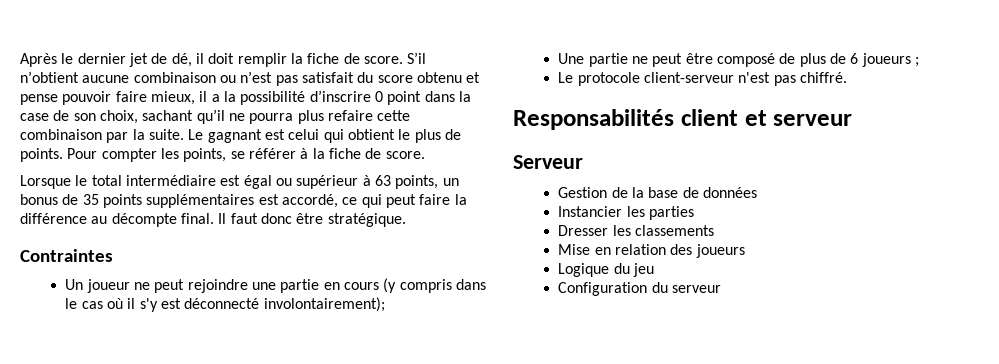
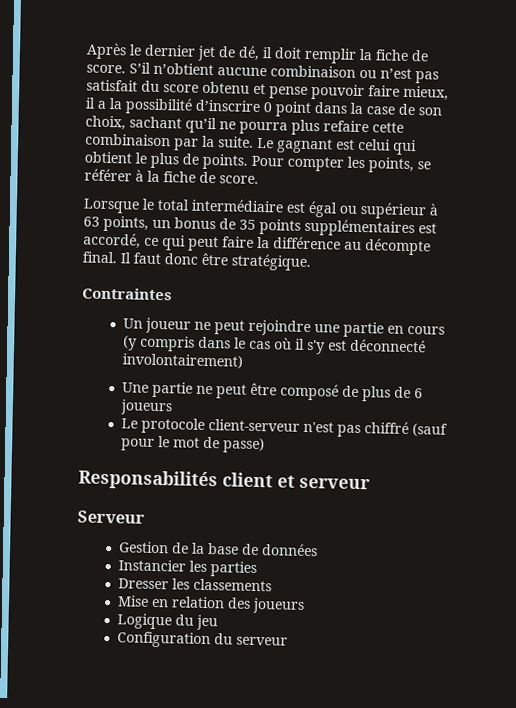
[263,297,385,312] involontairement); -> [121,353,243,369] involontairement)
[914,57,919,67] ; -> (173, 407) none
[800,72,848,83] chiffré. -> [363,421,448,437] [120,436,265,454] chiffré (sauf pour le mot de passe)

